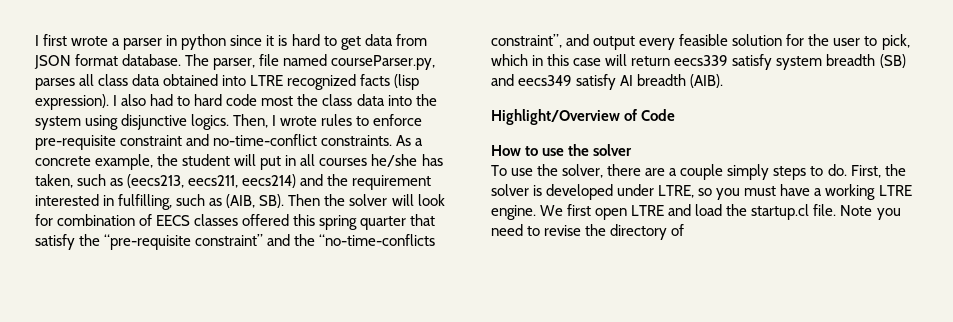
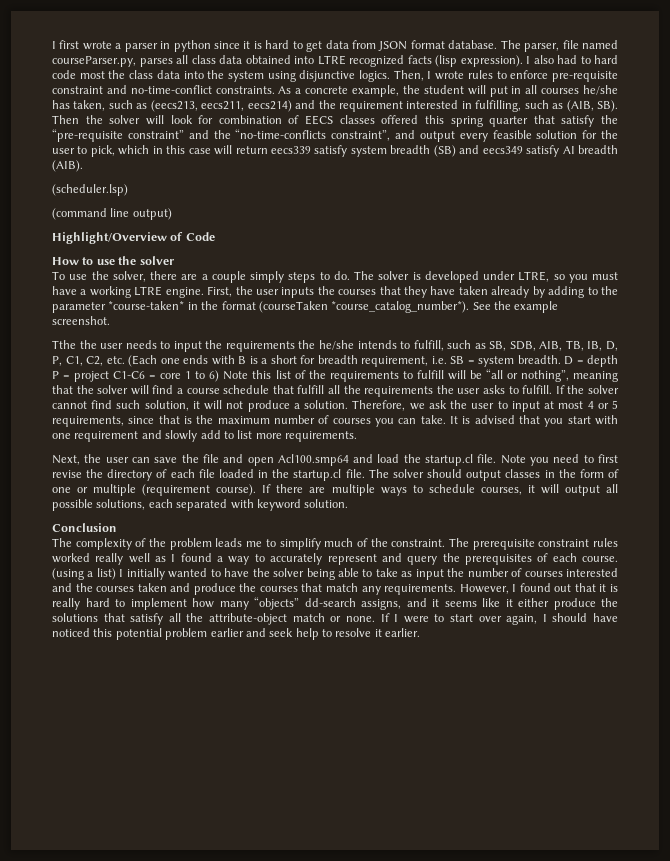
(724, 81) none -> [52,184,128,196] [52,208,172,220] // (scheduler.lsp) // (command line output)
[850,164,906,178] First, the -> [354,271,374,280] The
[540,204,665,220] We first open LTRE -> [207,286,619,298] [52,301,559,313] [52,316,110,325] [52,340,618,352] [52,355,618,367] [52,369,618,382] [52,385,620,397] [52,400,618,412] [52,415,618,427] [52,430,357,442] [52,454,349,466] First, the user inputs the courses that they have taken already by adding to the parameter *course-taken* in the format (courseTaken *course_catalog_number*). See the example screenshot. // Tthe the user needs to input the requirements the he/she intends to fulfill, such as SB, SDB, AIB, TB, IB, D, P, C1, C2, etc. (Each one ends with B is a short for breadth requirement, i.e. SB = system breadth. D = depth P = project C1-C6 = core 1 to 6) Note this list of the requirements to fulfill will be “all or nothing”, meaning that the solver will find a course schedule that fulfill all the requirements the user asks to fulfill. If the solver cannot find such solution, it will not produce a solution. Therefore, we ask the user to input at most 4 or 5 requirements, since that is the maximum number of courses you can take. It is advised that you start with one requirement and slowly add to list more requirements. // Next, the user can save the file and open Acl100.smp64
(541, 231) none -> [598,454,618,463] first
(685, 230) none -> [170,469,619,481] [52,484,618,496] [52,499,349,511] [52,523,117,532] [52,538,618,550] [52,553,619,565] [52,568,618,580] [52,583,618,595] [52,597,618,610] [52,613,618,625] [52,628,421,640] each file loaded in the startup.cl file. The solver should output classes in the form of one or multiple (requirement course). If there are multiple ways to schedule courses, it will output all possible solutions, each separated with keyword solution. // Conclusion // The complexity of the problem leads me to simplify much of the constraint. The prerequisite constraint rules worked really well as I found a way to accurately represent and query the prerequisites of each course. (using a list) I initially wanted to have the solver being able to take as input the number of courses interested and the courses taken and produce the courses that match any requirements. However, I found out that it is really hard to implement how many “objects” dd-search assigns, and it seems like it either produce the solutions that satisfy all the attribute-object match or none. If I were to start over again, I should have noticed this potential problem earlier and seek help to resolve it earlier.

